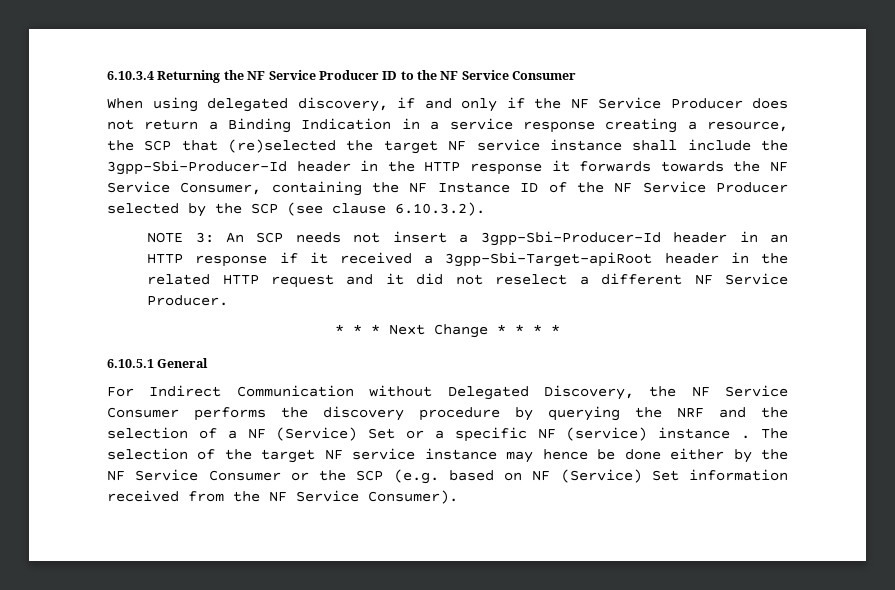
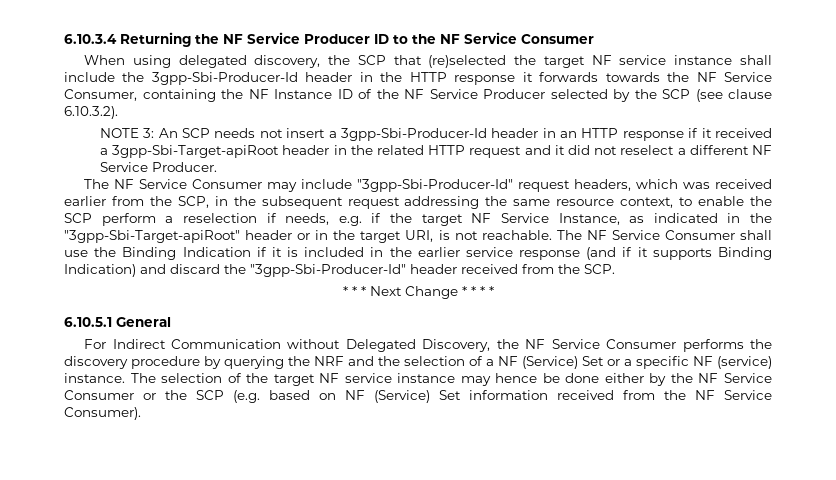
[397,97,788,112] [107,118,788,133] if and only if the NF Service Producer does not return a Binding Indication in a service response creating a resource, -> (321, 61) none
(229, 300) none -> [84,179,773,192] [64,196,772,209] [64,213,772,226] [64,230,772,243] [64,247,772,260] [64,264,615,277] // The NF Service Consumer may include "3gpp-Sbi-Producer-Id" request headers, which was received earlier from the SCP, in the subsequent request addressing the same resource context, to enable the SCP perform a reselection if needs, e.g. if the target NF Service Instance, as indicated in the "3gpp-Sbi-Target-apiRoot" header or in the target URI, is not reachable. The NF Service Consumer shall use the Binding Indication if it is included in the earlier service response (and if it supports Binding Indication) and discard the "3gpp-Sbi-Producer-Id" header received from the SCP.
[658,427,751,439] instance . -> [64,373,125,383] instance.

